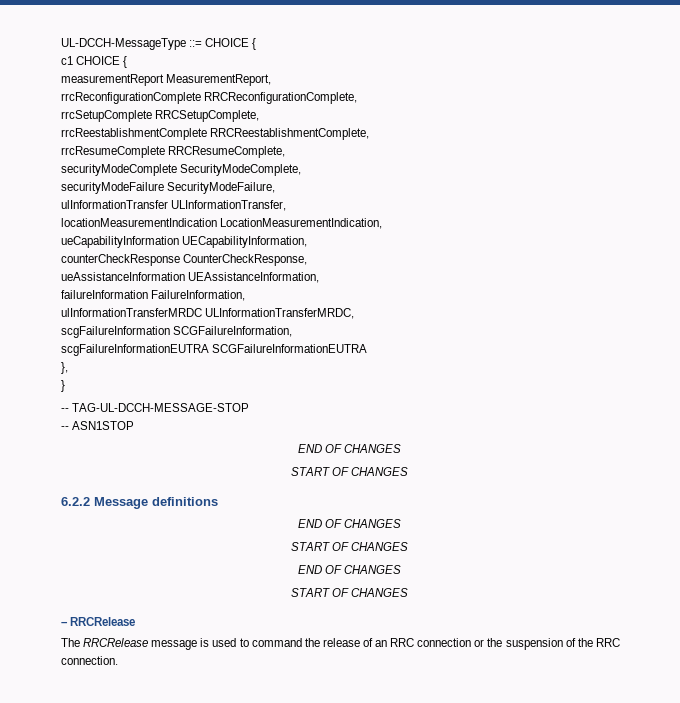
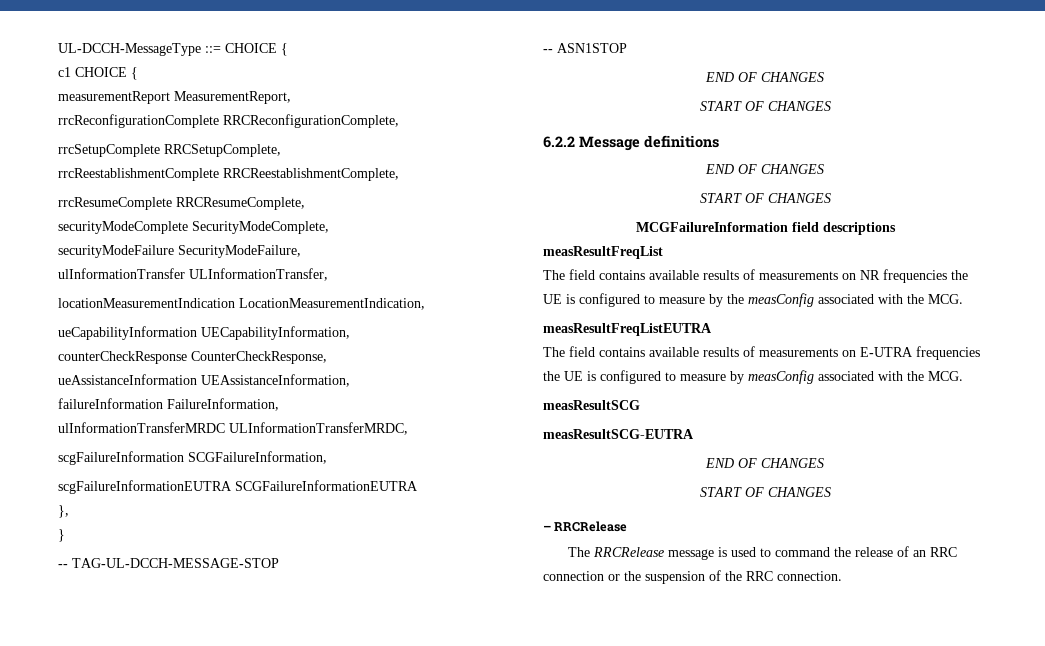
(409, 546) none -> [635,222,896,235] [543,246,663,259] [543,269,968,283] [543,293,963,307] [543,323,712,336] [543,346,980,360] [543,370,963,384] [543,400,640,410] [543,429,694,439] // MCGFailureInformation field descriptions // measResultFreqList // The field contains available results of measurements on NR frequencies the UE is configured to measure by the measConfig associated with the MCG. // measResultFreqListEUTRA // The field contains available results of measurements on E-UTRA frequencies the UE is configured to measure by measConfig associated with the MCG. // measResultSCG // measResultSCG-EUTRA

